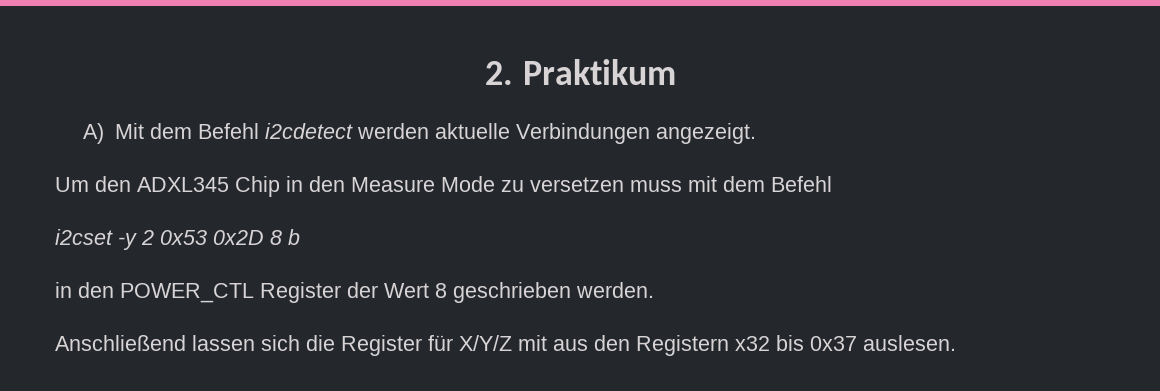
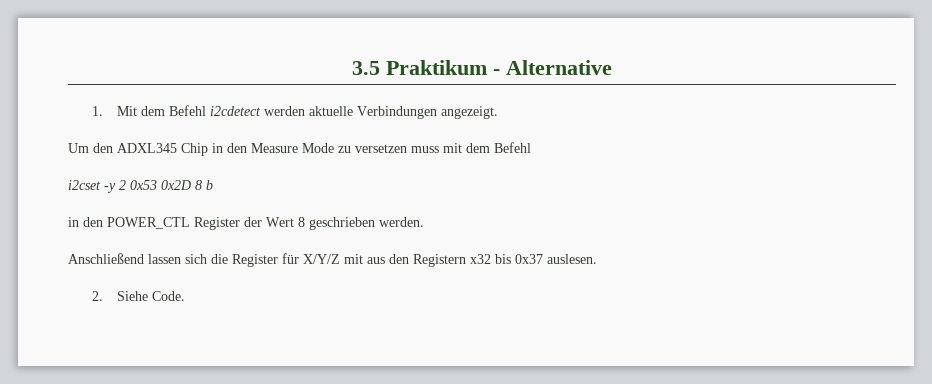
[485,61,514,85] 2. -> [352,61,380,75] 3.5
[83,123,105,144] // A) -> [493,60,612,75] [92,106,104,116] - Alternative // 1.
(956, 343) none -> [92,291,185,301] // 2. Siehe Code.

